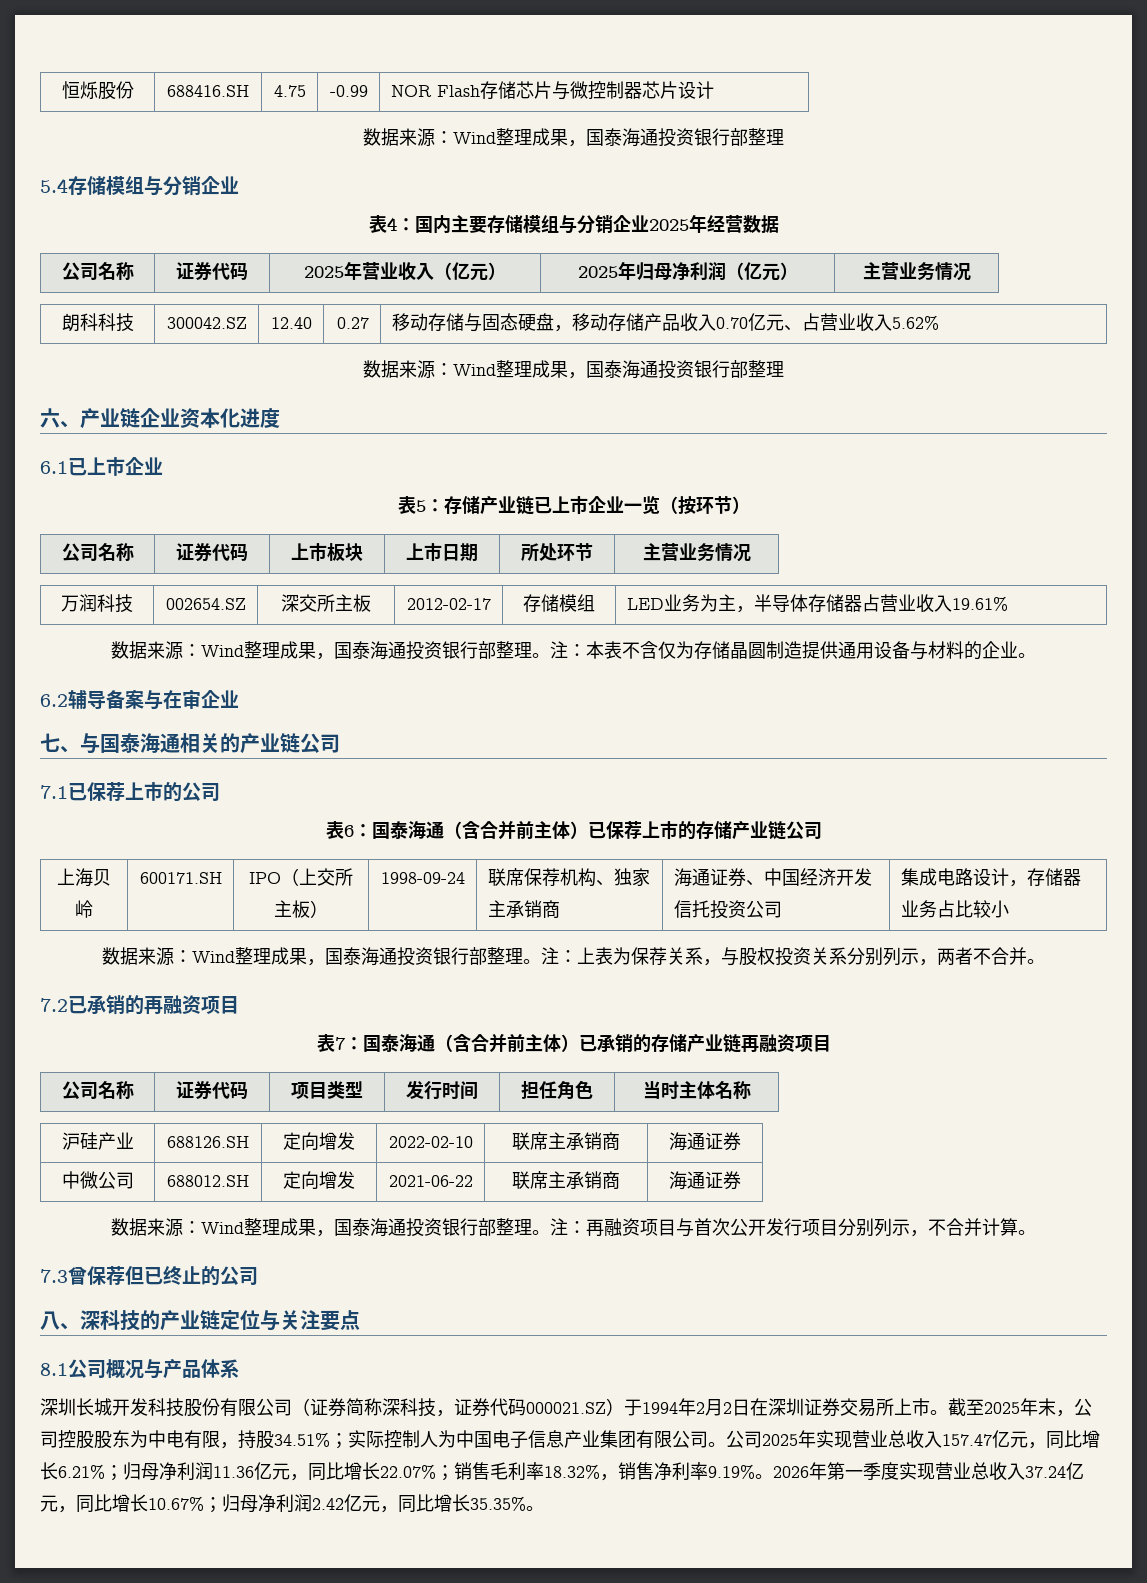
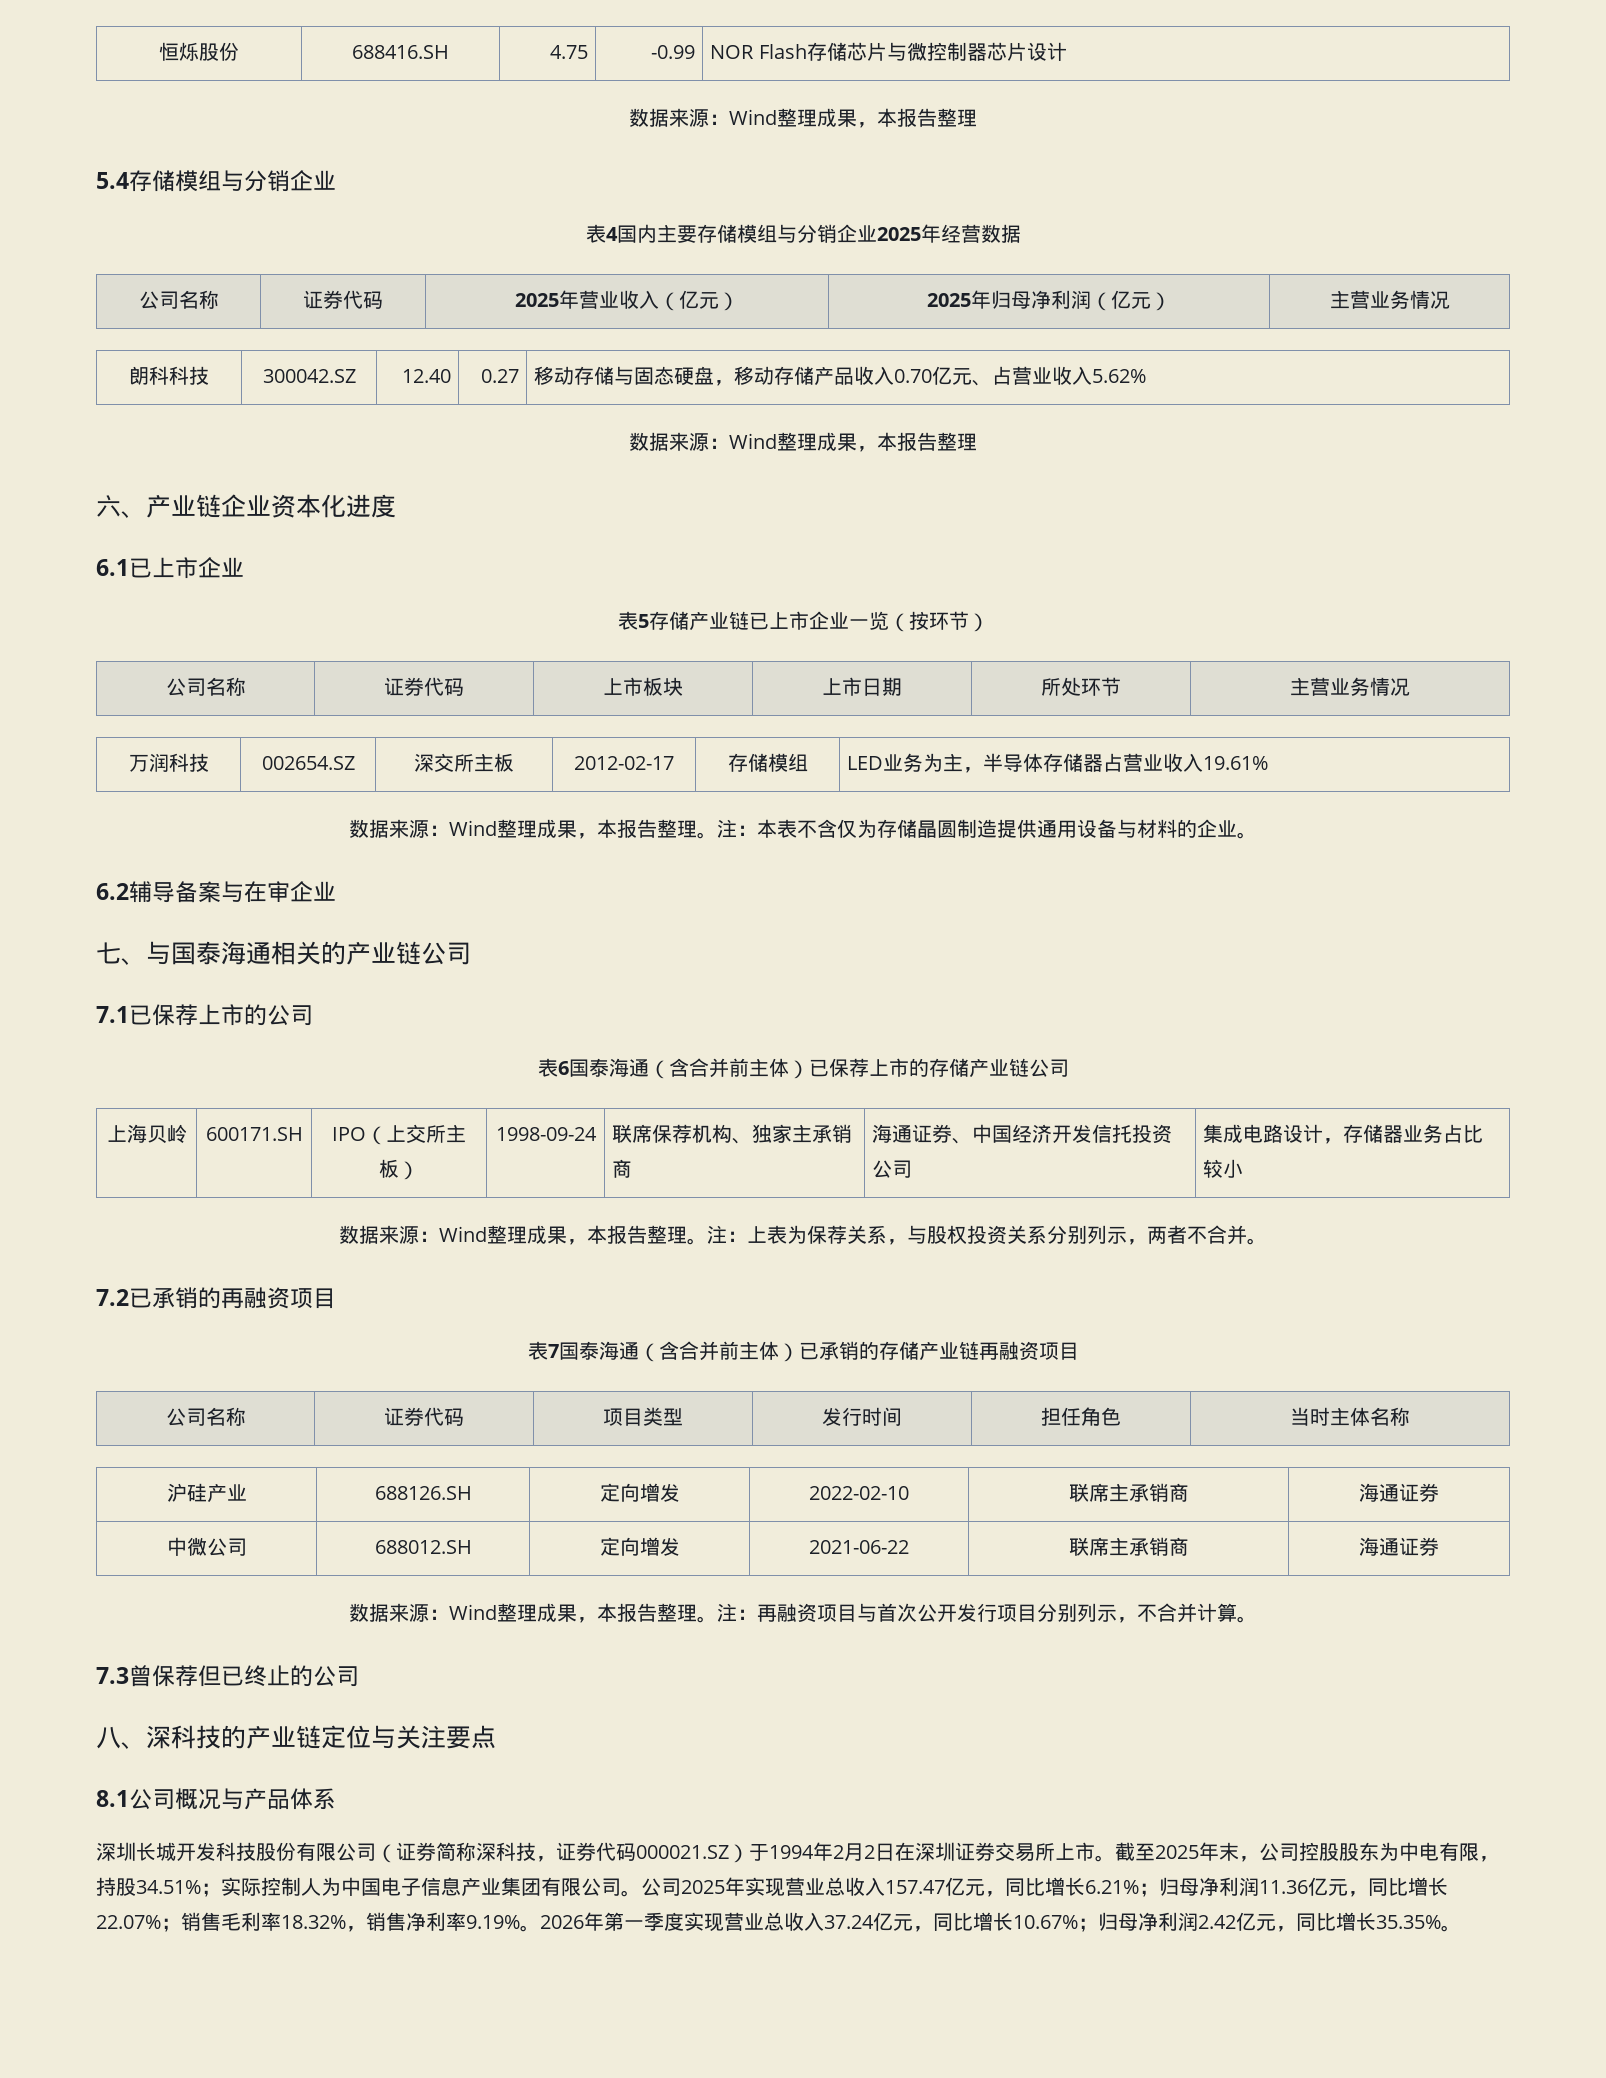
[586,128,748,147] 国泰海通投资银行部 -> [877,108,937,127] 本报告
[396,218,415,231] ： -> (618, 234) none
[586,360,748,379] 国泰海通投资银行部 -> [877,432,937,451] 本报告
[425,499,444,512] ： -> (649, 621) none
[334,641,496,660] 国泰海通投资银行部 -> [597,819,657,838] 本报告
[353,824,372,837] ： -> (569, 1068) none
[325,947,487,966] 国泰海通投资银行部 -> [587,1225,647,1244] 本报告
[344,1037,363,1050] ： -> (559, 1351) none
[334,1218,496,1237] 国泰海通投资银行部 -> [597,1603,657,1622] 本报告

